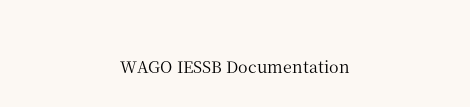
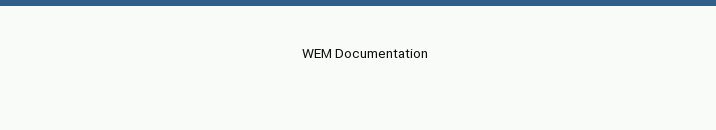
[120,61,222,73] WAGO IESSB -> [301,49,332,58] WEM

